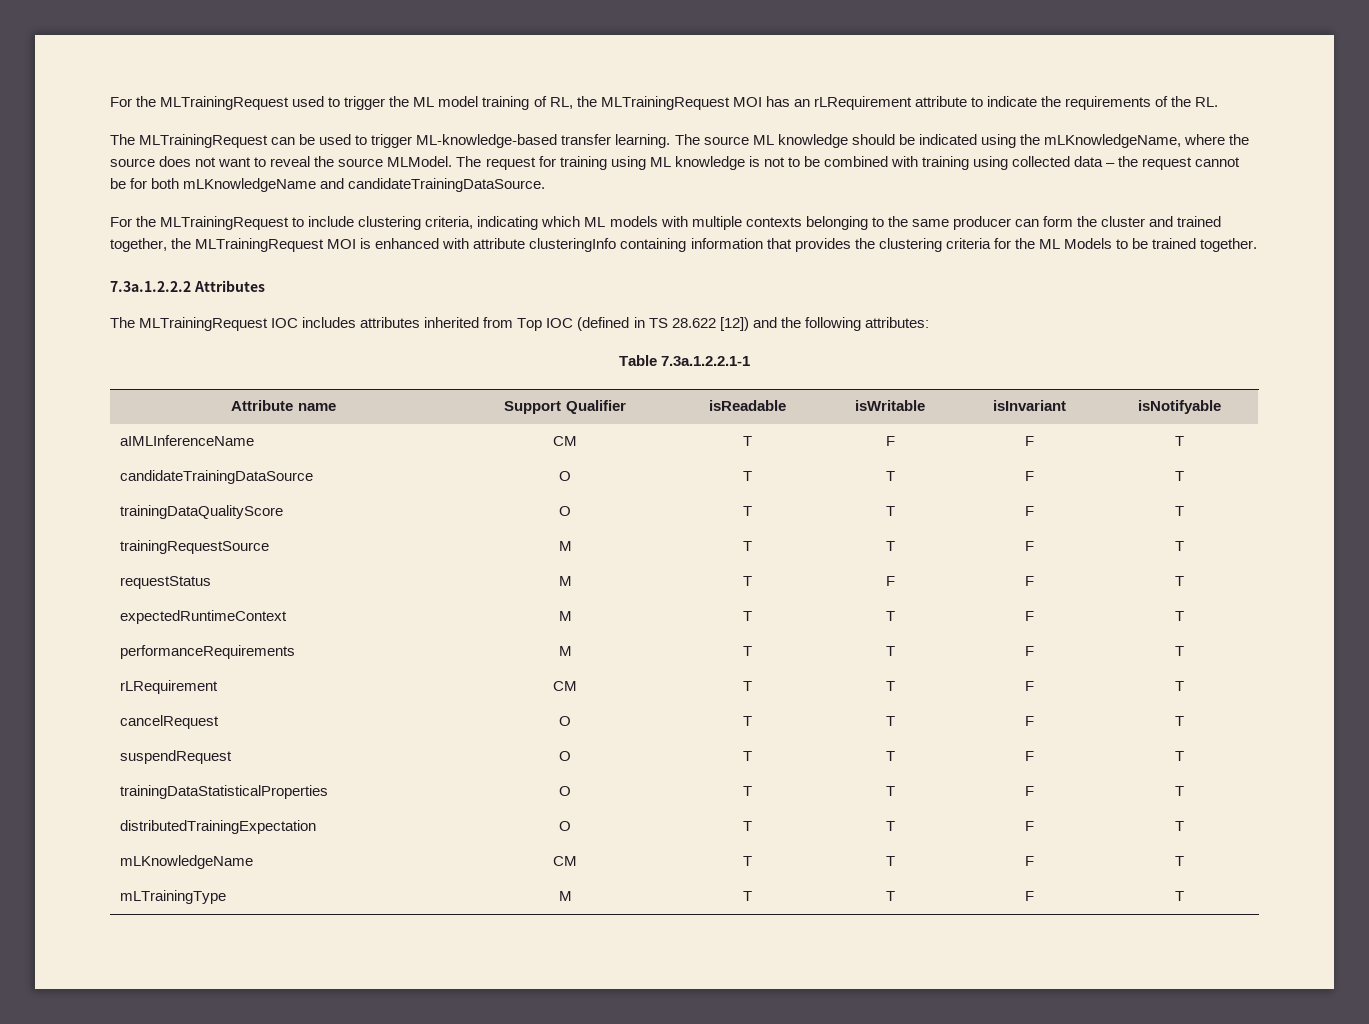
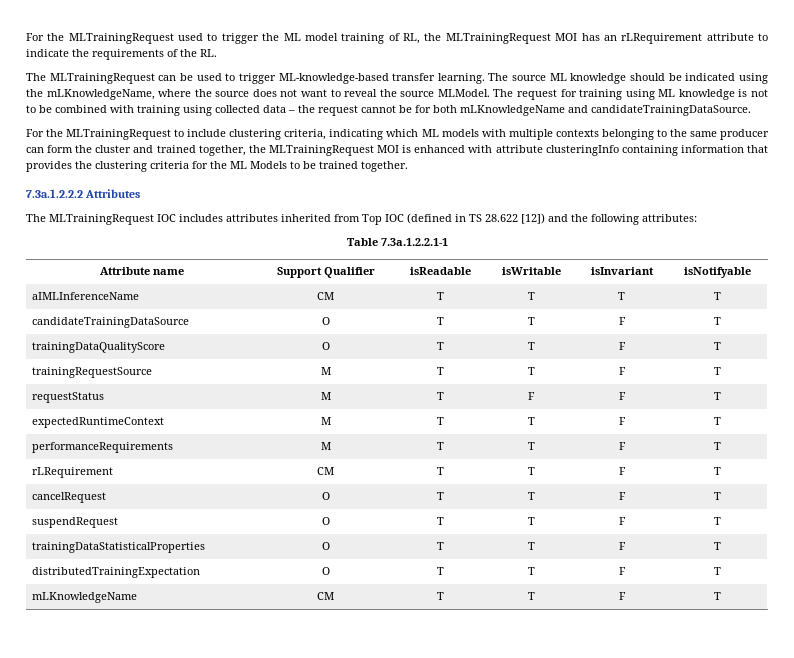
[885,436,895,446] [1025,436,1034,446] F | F -> [527,292,535,300] [618,292,625,300] T | T
[119,890,226,904] [558,891,572,901] [743,891,752,901] [885,891,895,901] [1025,891,1034,901] [1175,891,1184,901] // mLTrainingType | M | T | T | F | T -> (721, 596) none

